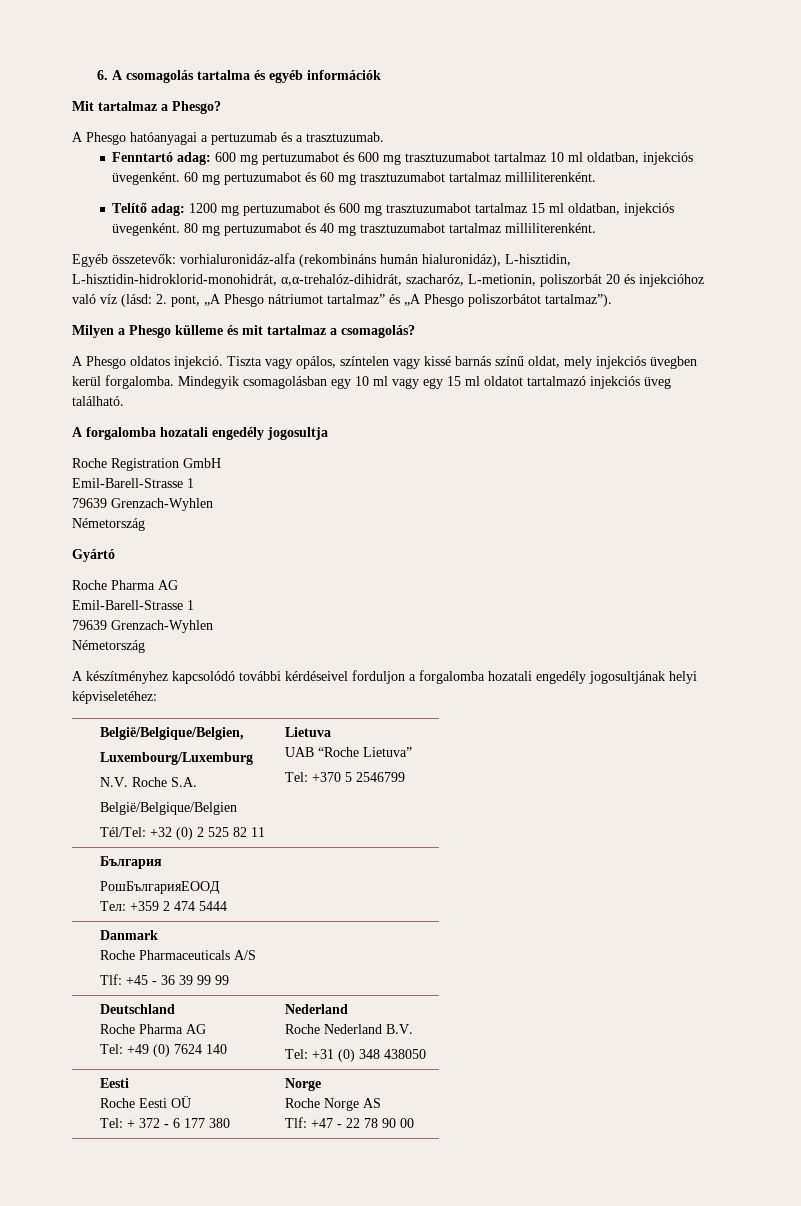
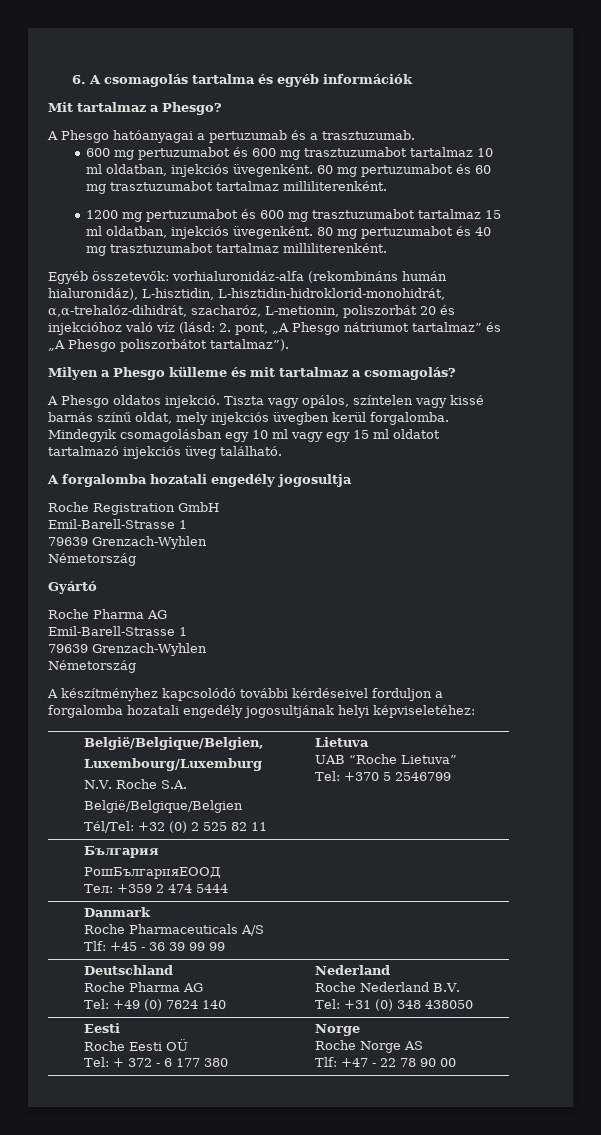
[112,152,212,165] Fenntartó adag: -> (415, 135) none
[112,202,186,216] Telítő adag: -> (388, 186) none

